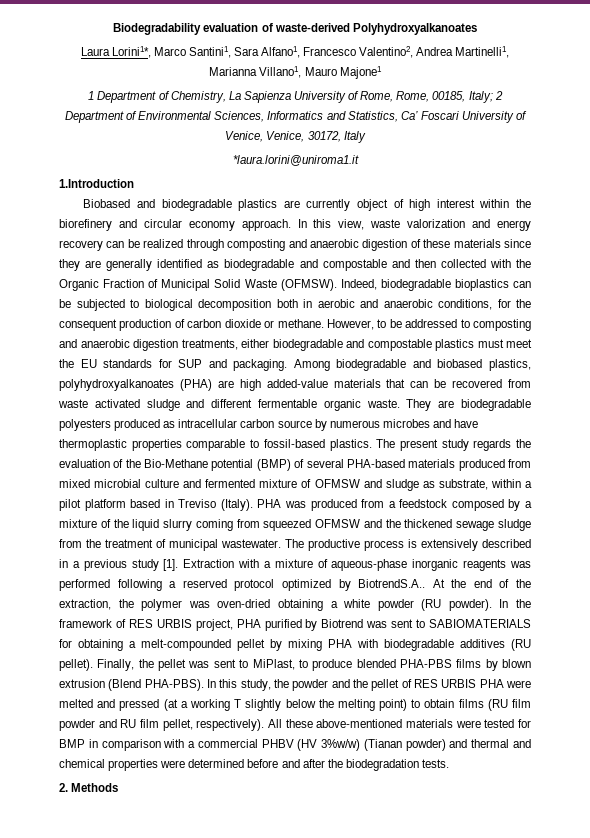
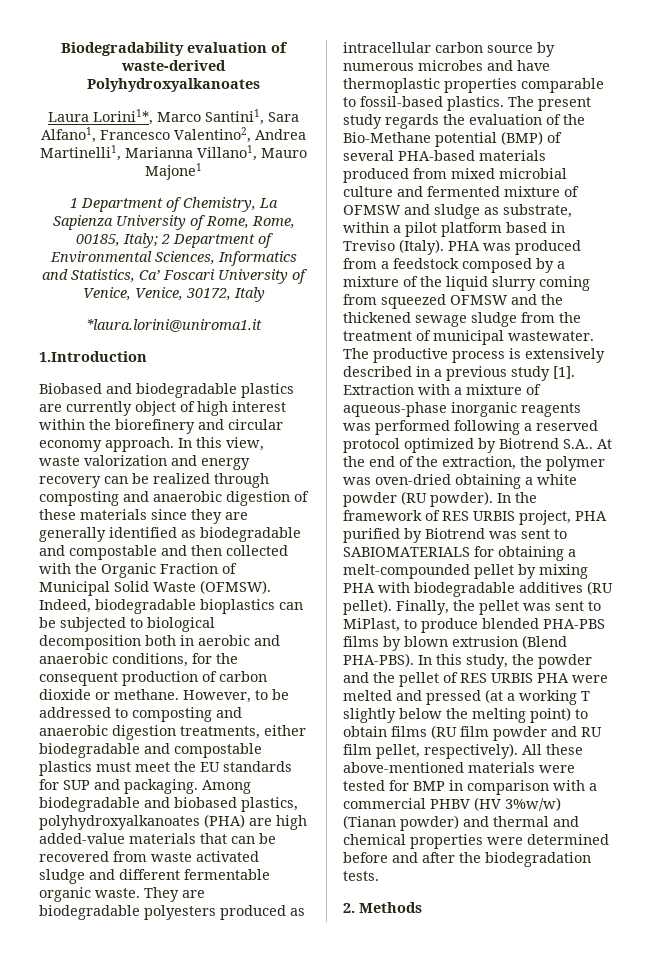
[358,579,426,588] BiotrendS.A.. -> [499,438,593,449] Biotrend S.A..

